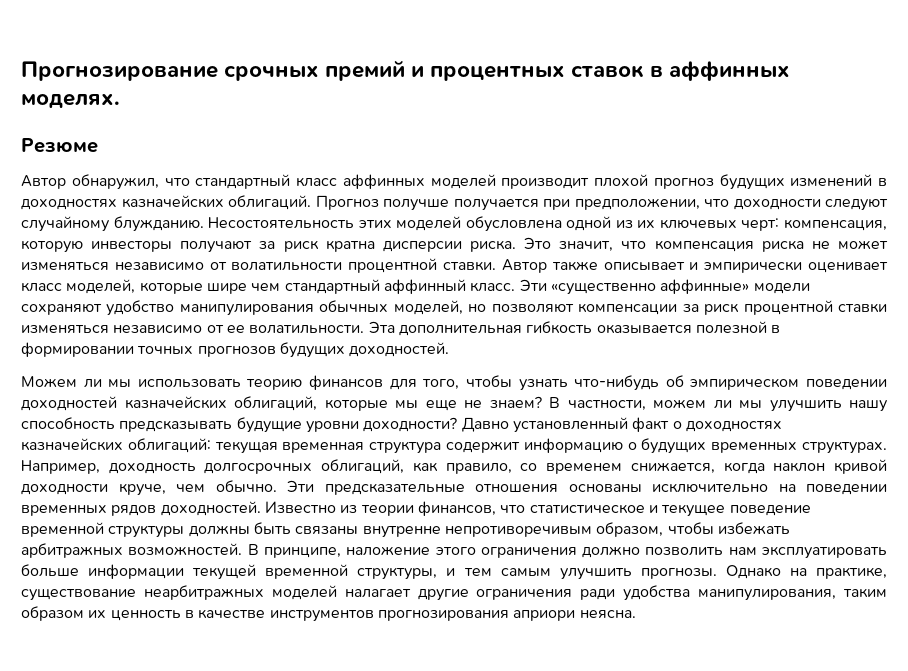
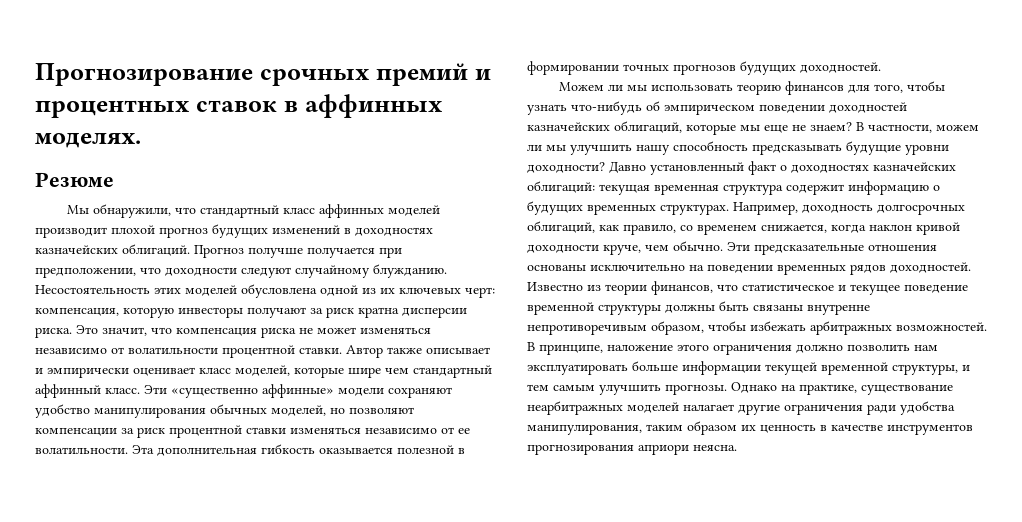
[21,174,159,190] Автор обнаружил, -> [66,204,171,218] Мы обнаружили,

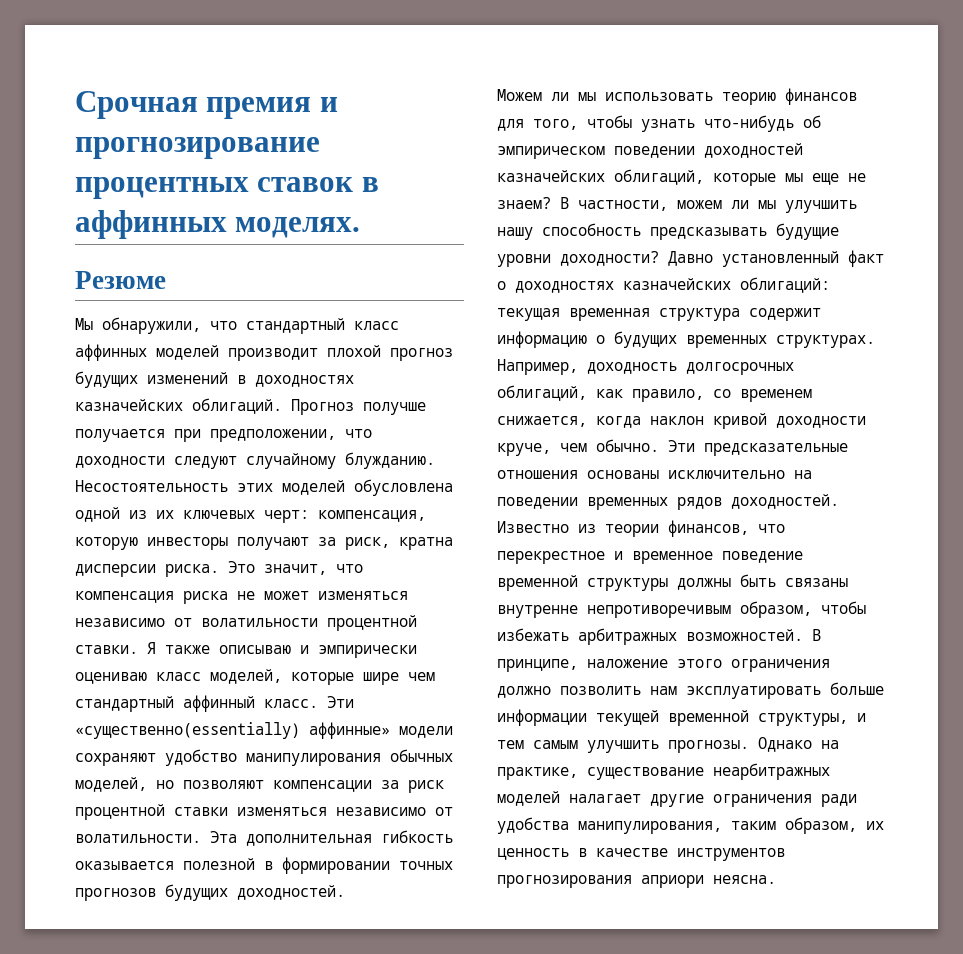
[35,63,491,86] Прогнозирование срочных премий и -> [75,91,338,119] [75,137,320,159] Срочная премия и прогнозирование
[326,307,354,318] риск -> [345,537,390,550] риск,
[346,345,490,358] Автор также описывает -> [147,642,291,654] Я также описываю
[133,367,195,376] оценивает -> [75,672,147,684] оцениваю
[171,387,258,398] «существенно -> [75,722,300,739] «существенно(essentially)
[458,428,470,434] ее -> (453, 811) none
[742,284,900,295] статистическое и текущее -> [497,551,713,564] перекрестное и временное
[687,421,737,435] образом -> [785,817,857,834] образом,

